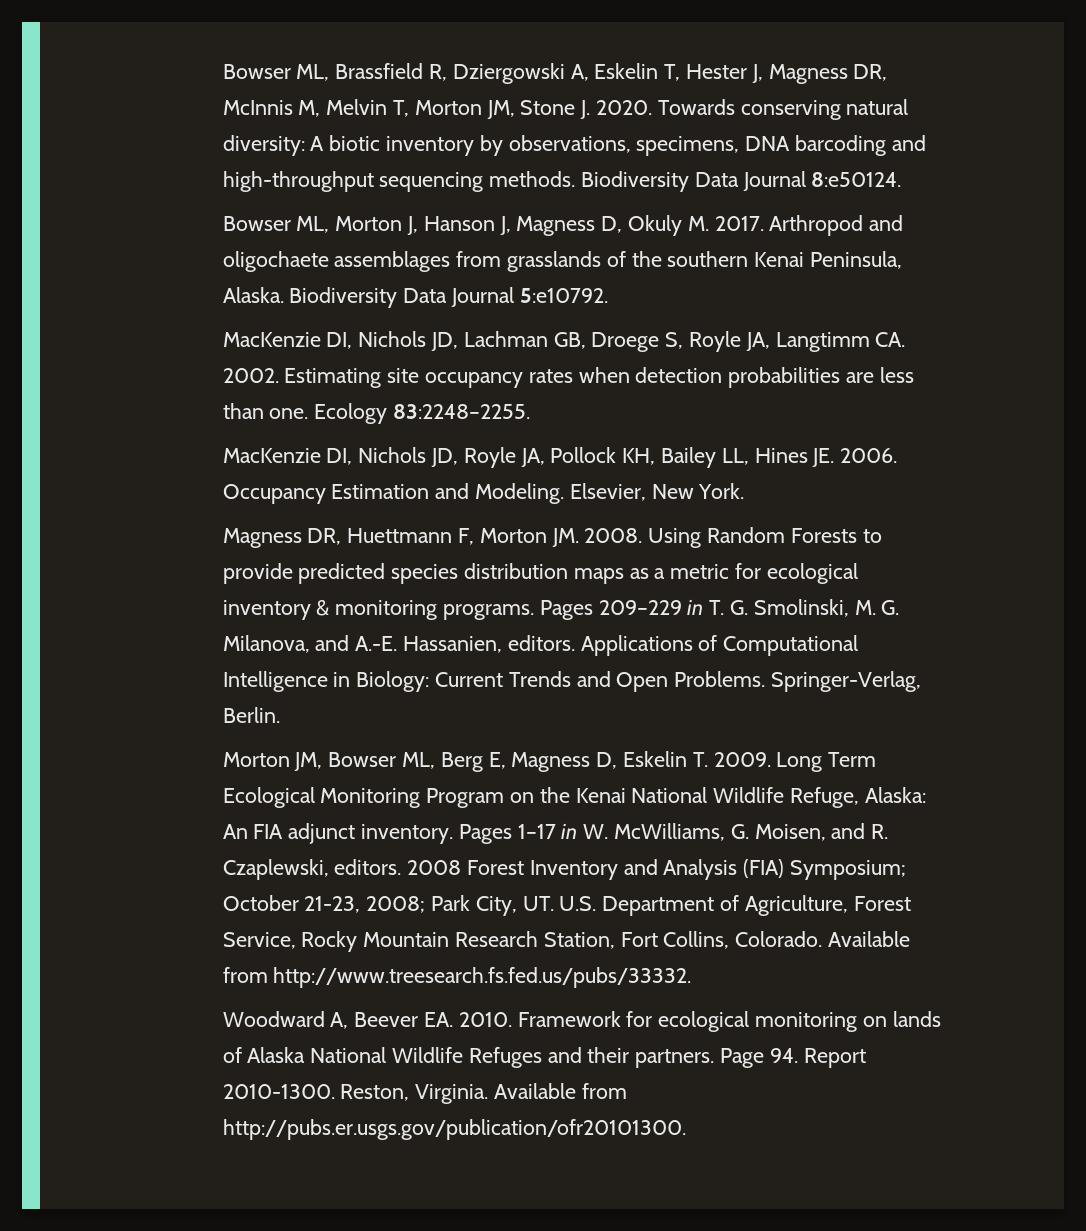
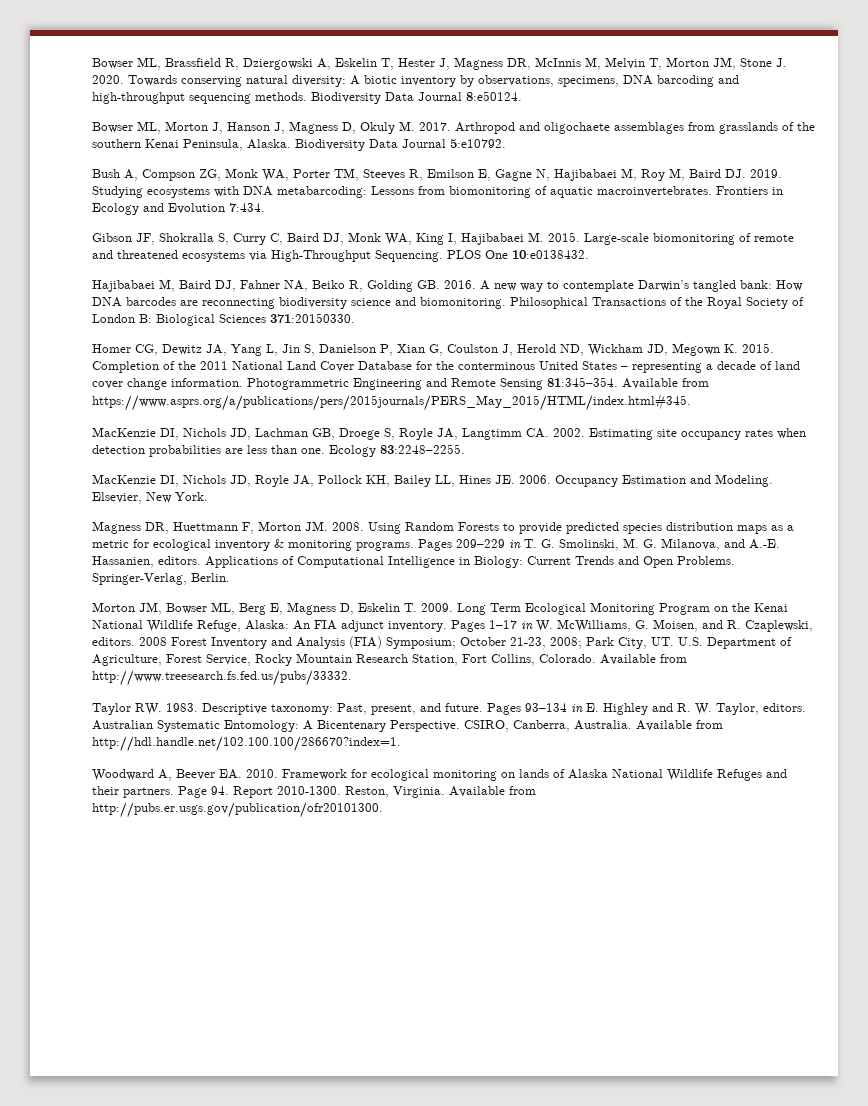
(608, 295) none -> [92,168,783,181] [92,186,784,198] [92,203,266,215] [92,232,795,245] [92,250,590,262] [92,279,804,292] [92,297,805,309] [92,313,356,326] [92,343,775,356] [92,361,801,373] [92,377,710,390] [92,393,692,411] // Bush A, Compson ZG, Monk WA, Porter TM, Steeves R, Emilson E, Gagne N, Hajibabaei M, Roy M, Baird DJ. 2019. Studying ecosystems with DNA metabarcoding: Lessons from biomonitoring of aquatic macroinvertebrates. Frontiers in Ecology and Evolution 7:434. // Gibson JF, Shokralla S, Curry C, Baird DJ, Monk WA, King I, Hajibabaei M. 2015. Large-scale biomonitoring of remote and threatened ecosystems via High-Throughput Sequencing. PLOS One 10:e0138432. // Hajibabaei M, Baird DJ, Fahner NA, Beiko R, Golding GB. 2016. A new way to contemplate Darwin’s tangled bank: How DNA barcodes are reconnecting biodiversity science and biomonitoring. Philosophical Transactions of the Royal Society of London B: Biological Sciences 371:20150330. // Homer CG, Dewitz JA, Yang L, Jin S, Danielson P, Xian G, Coulston J, Herold ND, Wickham JD, Megown K. 2015. Completion of the 2011 National Land Cover Database for the conterminous United States – representing a decade of land cover change information. Photogrammetric Engineering and Remote Sensing 81:345–354. Available from https://www.asprs.org/a/publications/pers/2015journals/PERS_May_2015/HTML/index.html#345.
(692, 977) none -> [92,703,807,715] [92,720,724,732] [92,736,402,752] // Taylor RW. 1983. Descriptive taxonomy: Past, present, and future. Pages 93–134 in E. Highley and R. W. Taylor, editors. Australian Systematic Entomology: A Bicentenary Perspective. CSIRO, Canberra, Australia. Available from http://hdl.handle.net/102.100.100/286670?index=1.

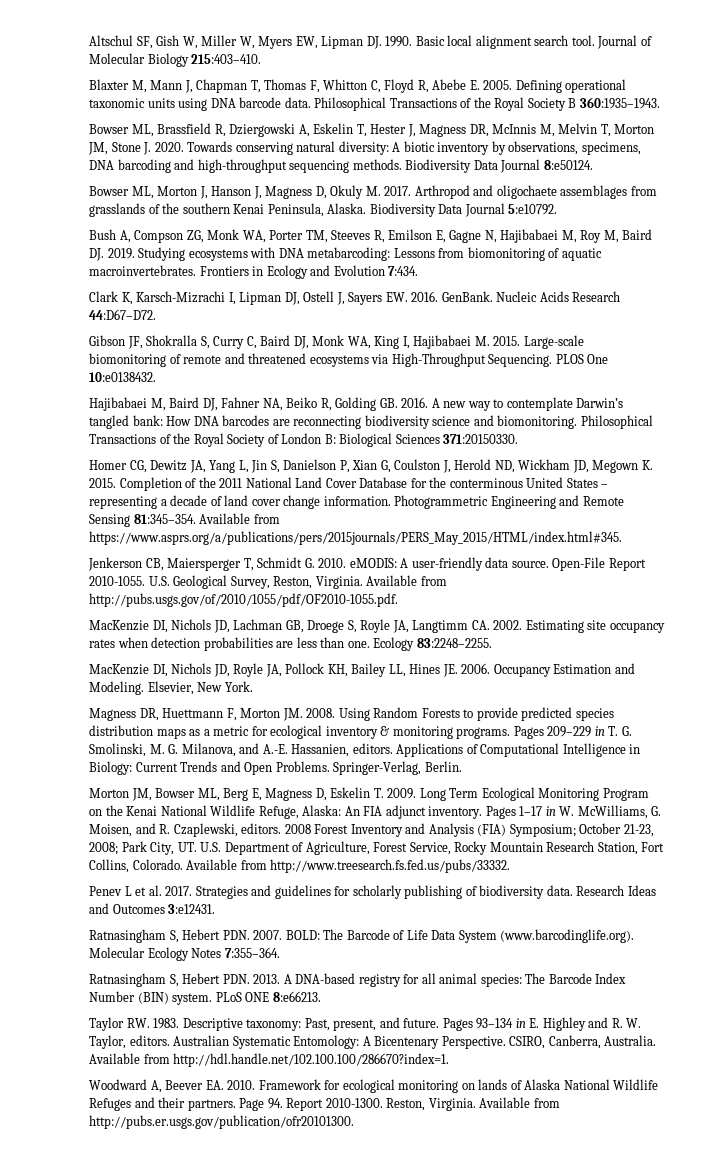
(92, 63) none -> [89,35,652,49] [89,53,262,67] [89,79,627,93] [89,97,660,111] Altschul SF, Gish W, Miller W, Myers EW, Lipman DJ. 1990. Basic local alignment search tool. Journal of Molecular Biology 215:403–410. // Blaxter M, Mann J, Chapman T, Thomas F, Whitton C, Floyd R, Abebe E. 2005. Defining operational taxonomic units using DNA barcode data. Philosophical Transactions of the Royal Society B 360:1935–1943. //
(266, 207) none -> [89,291,621,305] [89,309,157,320] // Clark K, Karsch-Mizrachi I, Lipman DJ, Ostell J, Sayers EW. 2016. GenBank. Nucleic Acids Research 44:D67–D72.
(692, 402) none -> [88,557,646,571] [89,575,447,589] [89,593,399,607] // Jenkerson CB, Maiersperger T, Schmidt G. 2010. eMODIS: A user-friendly data source. Open-File Report 2010-1055. U.S. Geological Survey, Reston, Virginia. Available from http://pubs.usgs.gov/of/2010/1055/pdf/OF2010-1055.pdf.
(353, 678) none -> [89,885,656,899] [89,903,216,914] [89,929,635,943] [89,947,280,961] [89,973,627,987] [89,991,321,1005] // Penev L et al. 2017. Strategies and guidelines for scholarly publishing of biodiversity data. Research Ideas and Outcomes 3:e12431. // Ratnasingham S, Hebert PDN. 2007. BOLD: The Barcode of Life Data System (www.barcodinglife.org). Molecular Ecology Notes 7:355–364. // Ratnasingham S, Hebert PDN. 2013. A DNA-based registry for all animal species: The Barcode Index Number (BIN) system. PLoS ONE 8:e66213.

